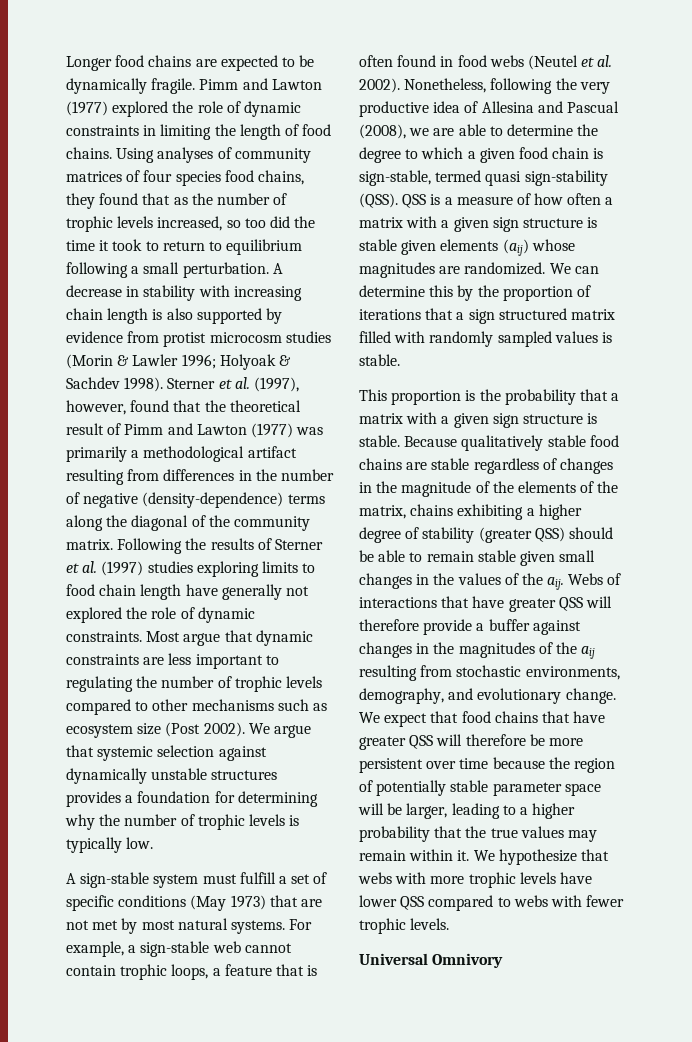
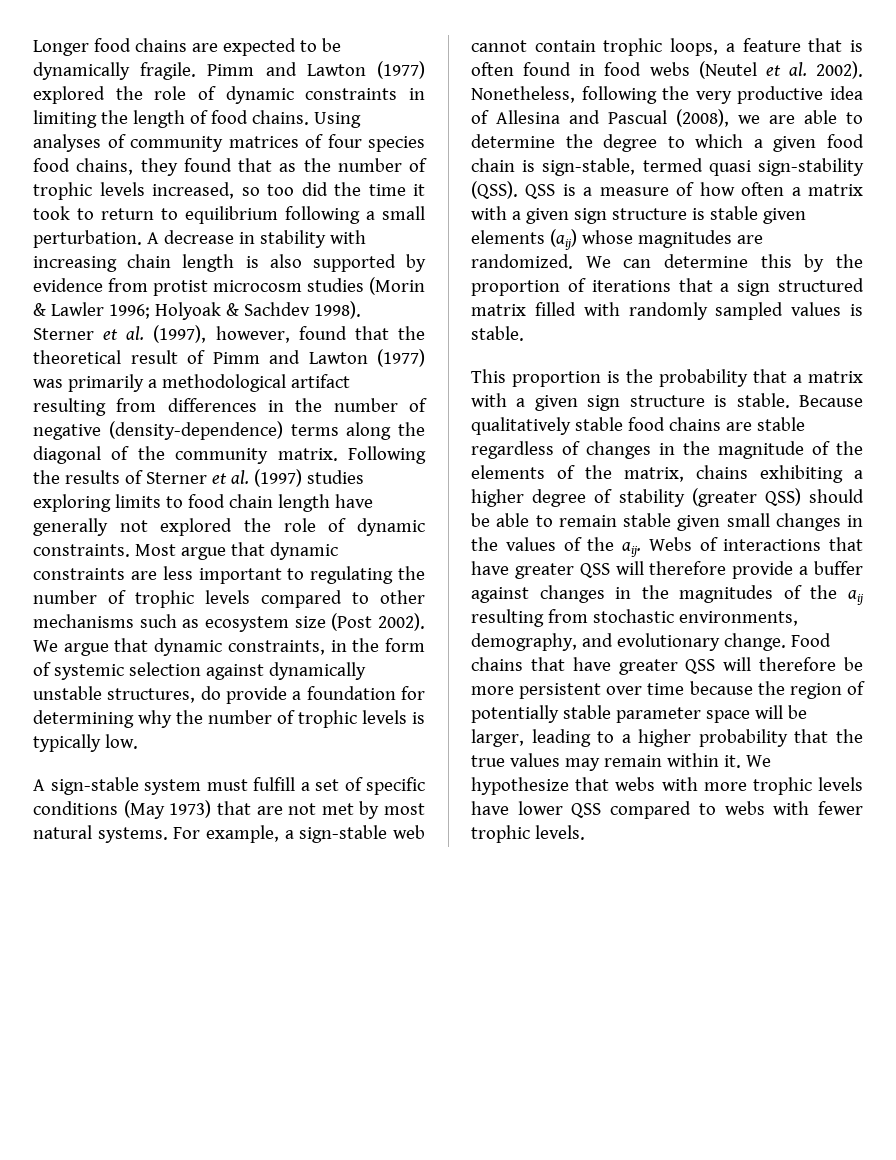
(94, 751) none -> [154,638,425,656] [33,662,51,676] dynamic constraints, in the form of
[211,770,278,780] [66,791,121,807] structures provides -> [107,686,287,704] structures, do provide
[359,711,491,727] We expect that food -> [790,633,831,647] Food
[359,953,504,968] // Universal Omnivory -> (585, 832) none

